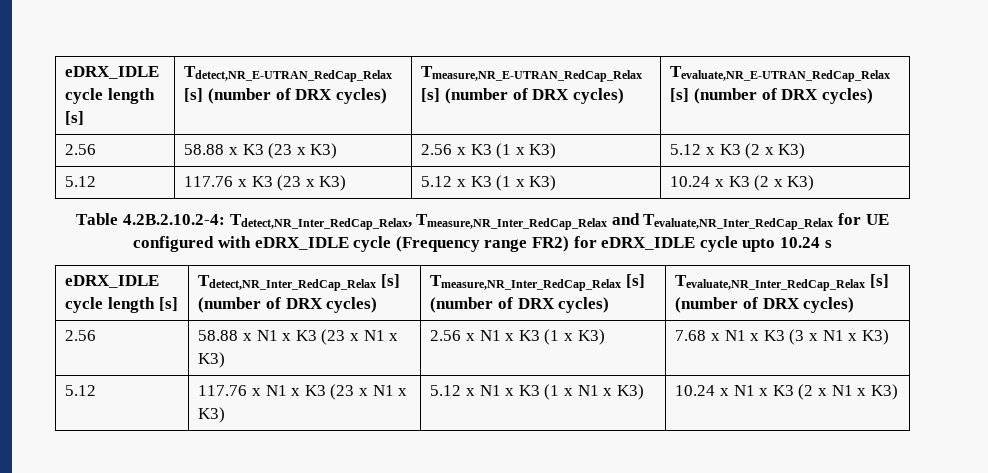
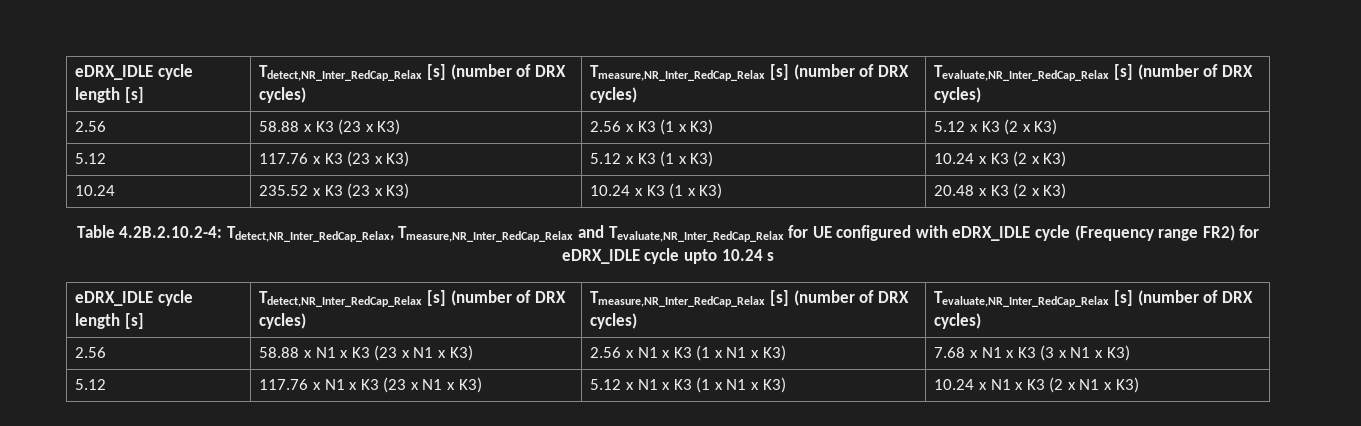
[65,66,160,79] [65,88,156,104] [65,111,85,125] [184,66,393,82] [184,88,387,104] [421,66,643,82] [421,88,624,104] [670,66,891,82] eDRX_IDLE cycle length [s] | Tdetect,NR_E-UTRAN_RedCap_Relax [s] (number of DRX cycles) | Tmeasure,NR_E-UTRAN_RedCap_Relax [s] (number of DRX cycles) | Tevaluate,NR_E-UTRAN_RedCap_Relax -> [75,64,193,80] [75,87,144,103] [259,64,566,81] [259,87,307,103] [590,64,909,81] [590,87,638,103] [934,65,1110,81] eDRX_IDLE cycle length [s] | Tdetect,NR_Inter_RedCap_Relax [s] (number of DRX cycles) | Tmeasure,NR_Inter_RedCap_Relax [s] (number of DRX cycles) | Tevaluate,NR_Inter_RedCap_Relax
(815, 183) none -> [75,185,116,196] [259,183,410,199] [590,183,723,199] [934,183,1067,199] // 10.24 | 235.52 x K3 (23 x K3) | 10.24 x K3 (1 x K3) | 20.48 x K3 (2 x K3)
(573, 337) none -> [726,347,760,358] N1 x

